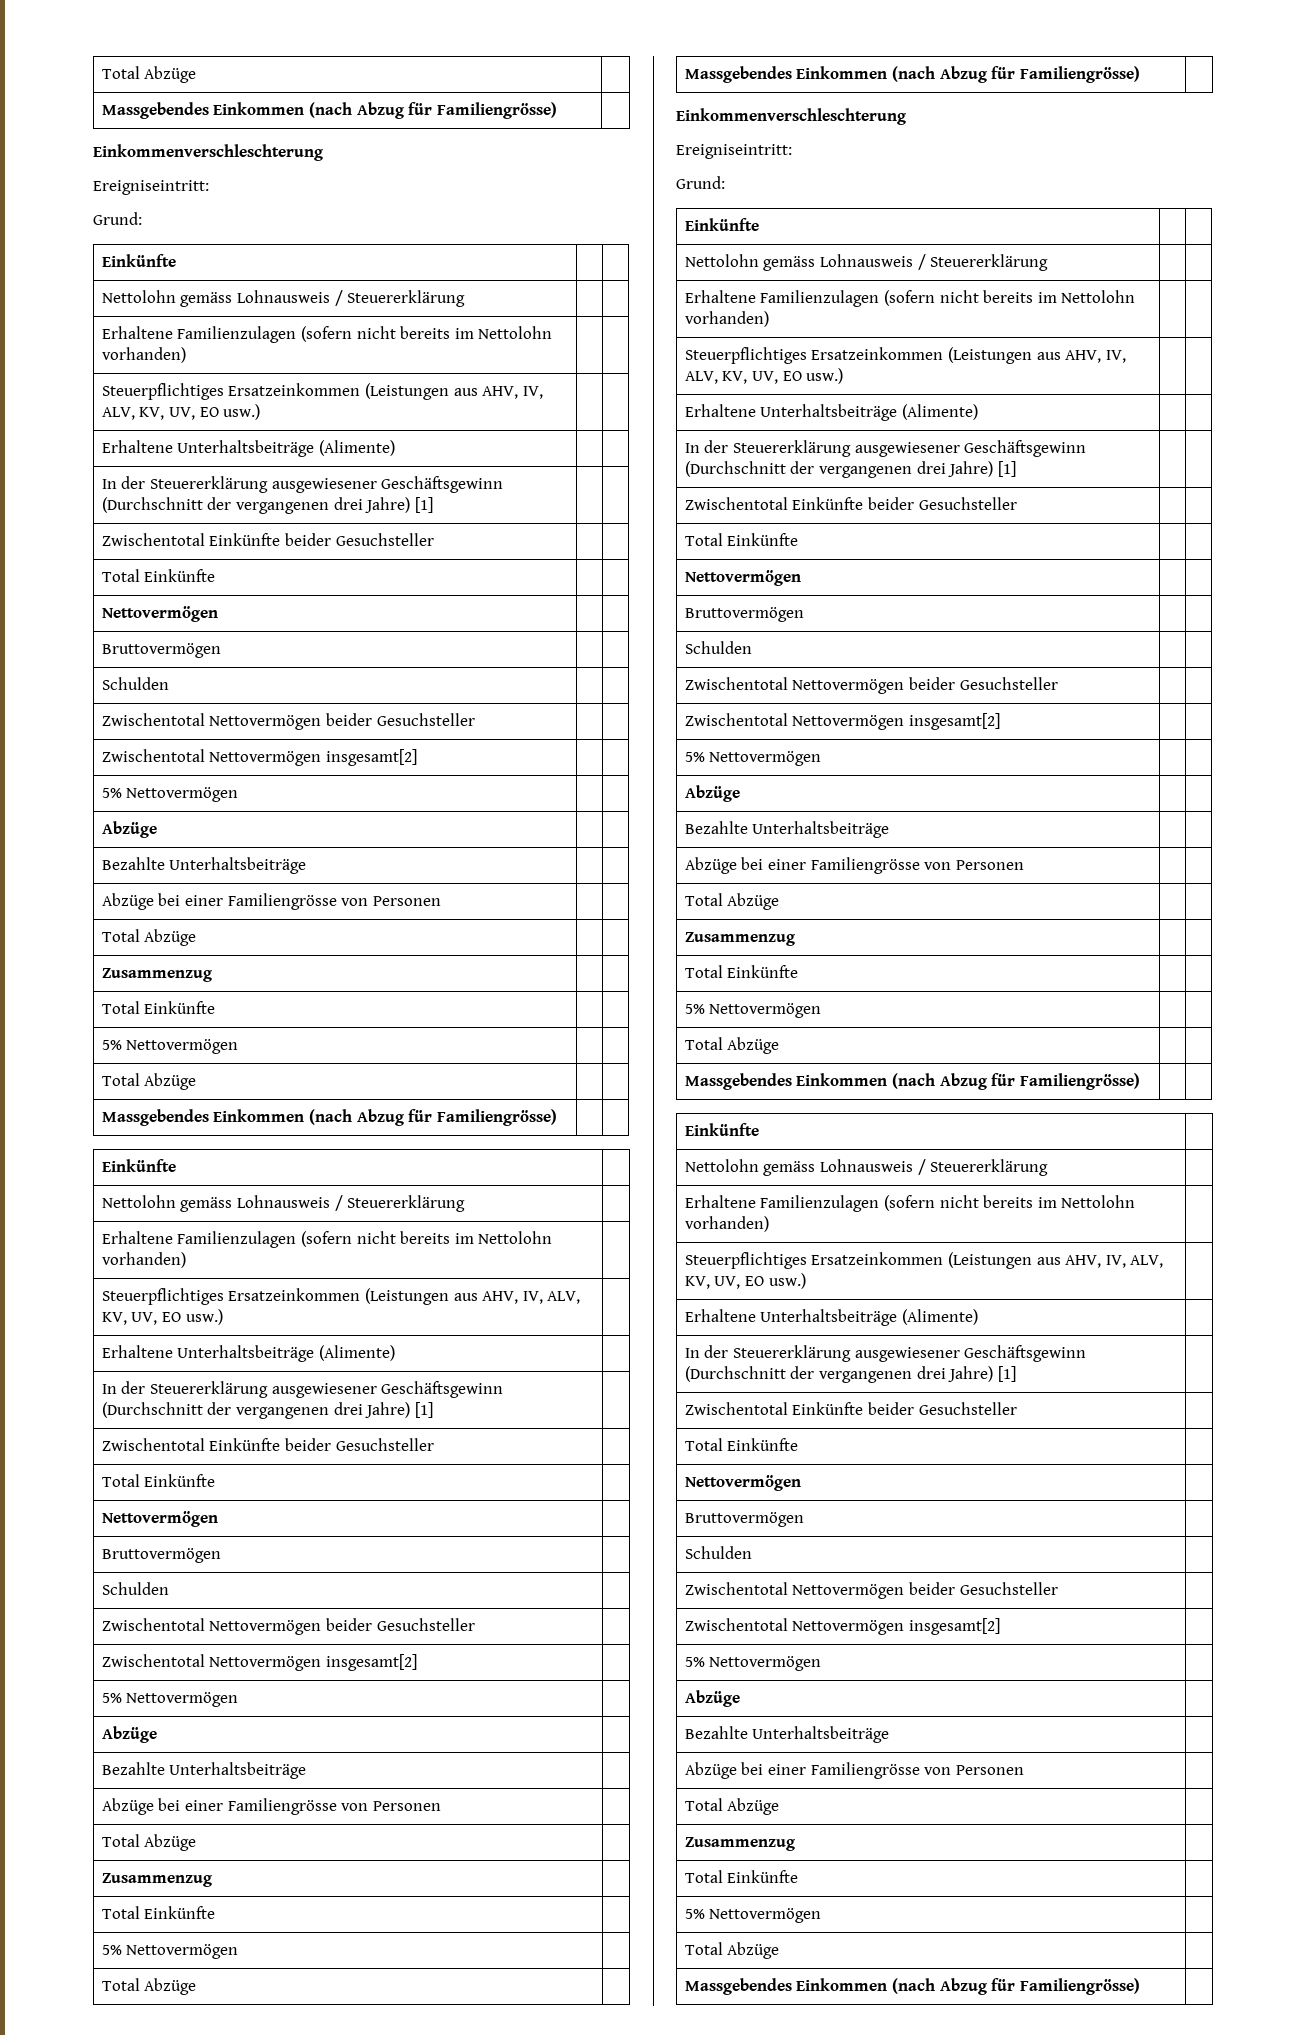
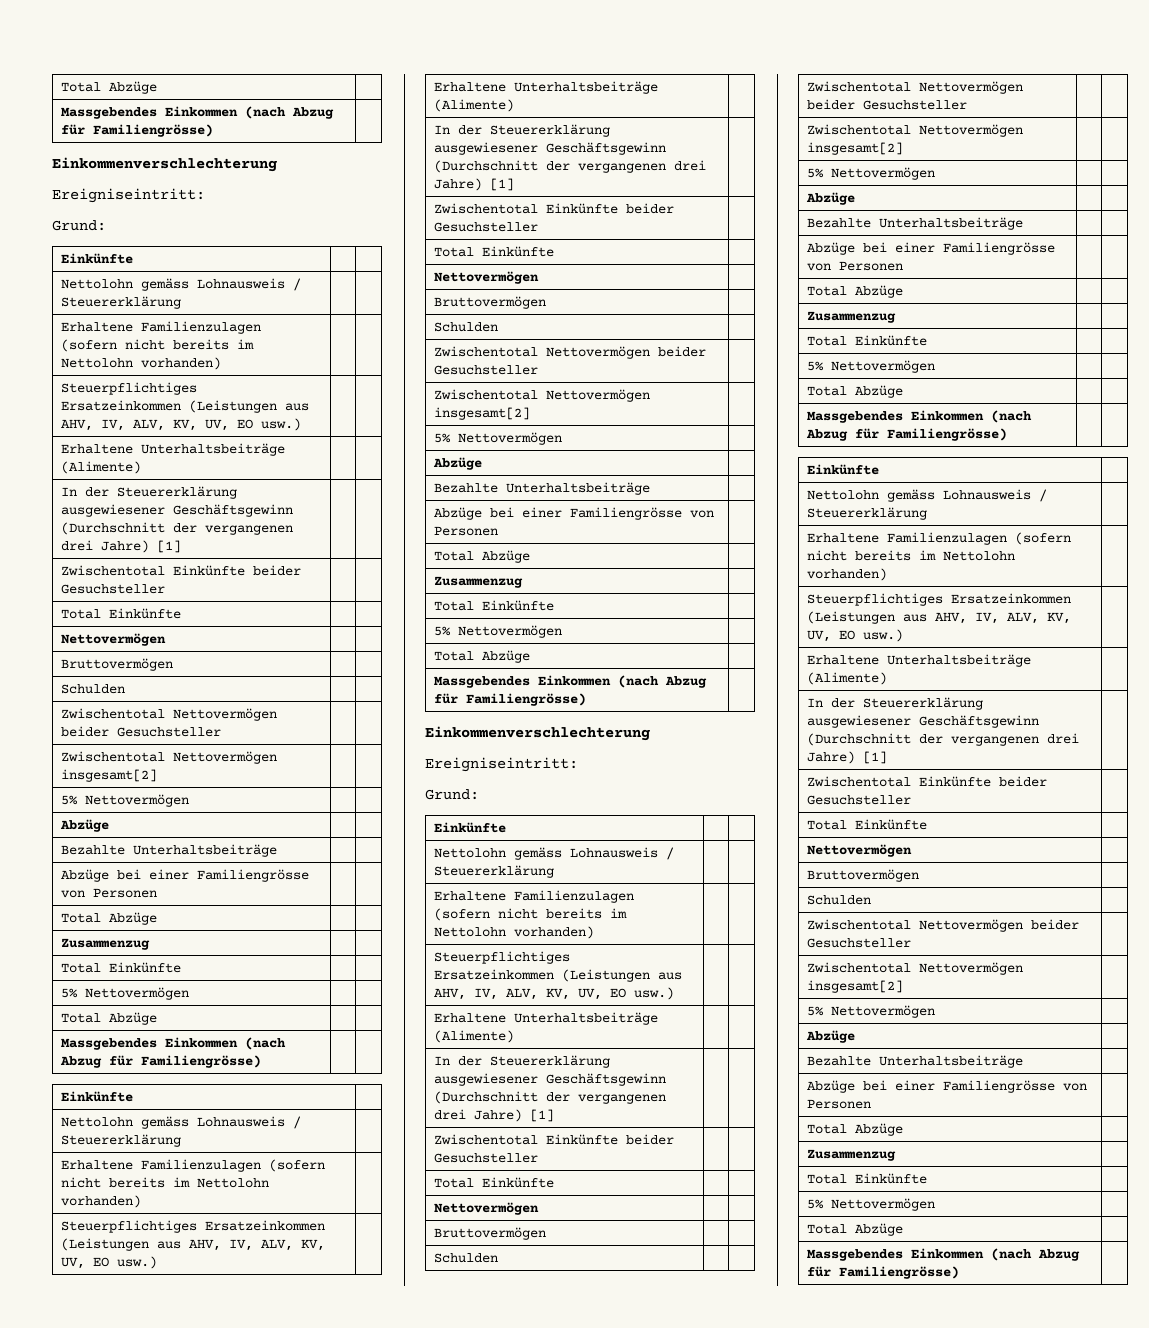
[101,66,197,83] [101,102,557,119] [93,144,323,161] Total Abzüge | // Massgebendes Einkommen (nach Abzug für Familiengrösse) | // Einkommenverschleschterung -> [60,81,157,94] [60,106,334,119] [60,124,213,137] [52,157,277,172] Total Abzüge | // Massgebendes Einkommen (nach Abzug für Familiengrösse) | // Einkommenverschlechterung
[676,108,906,125] Einkommenverschleschterung -> [425,726,650,741] Einkommenverschlechterung

